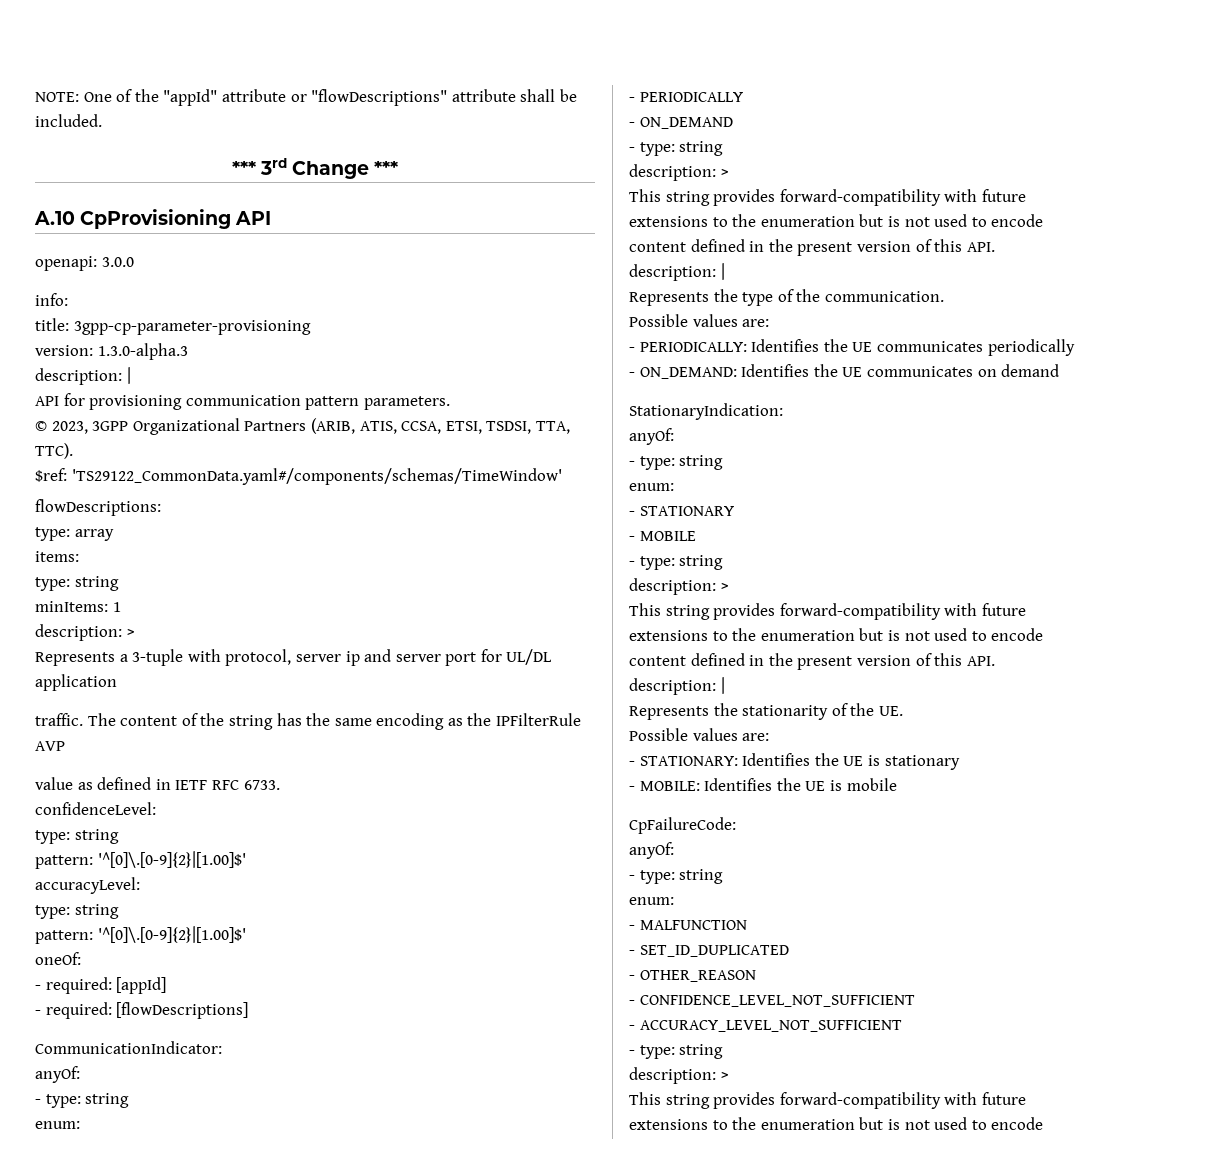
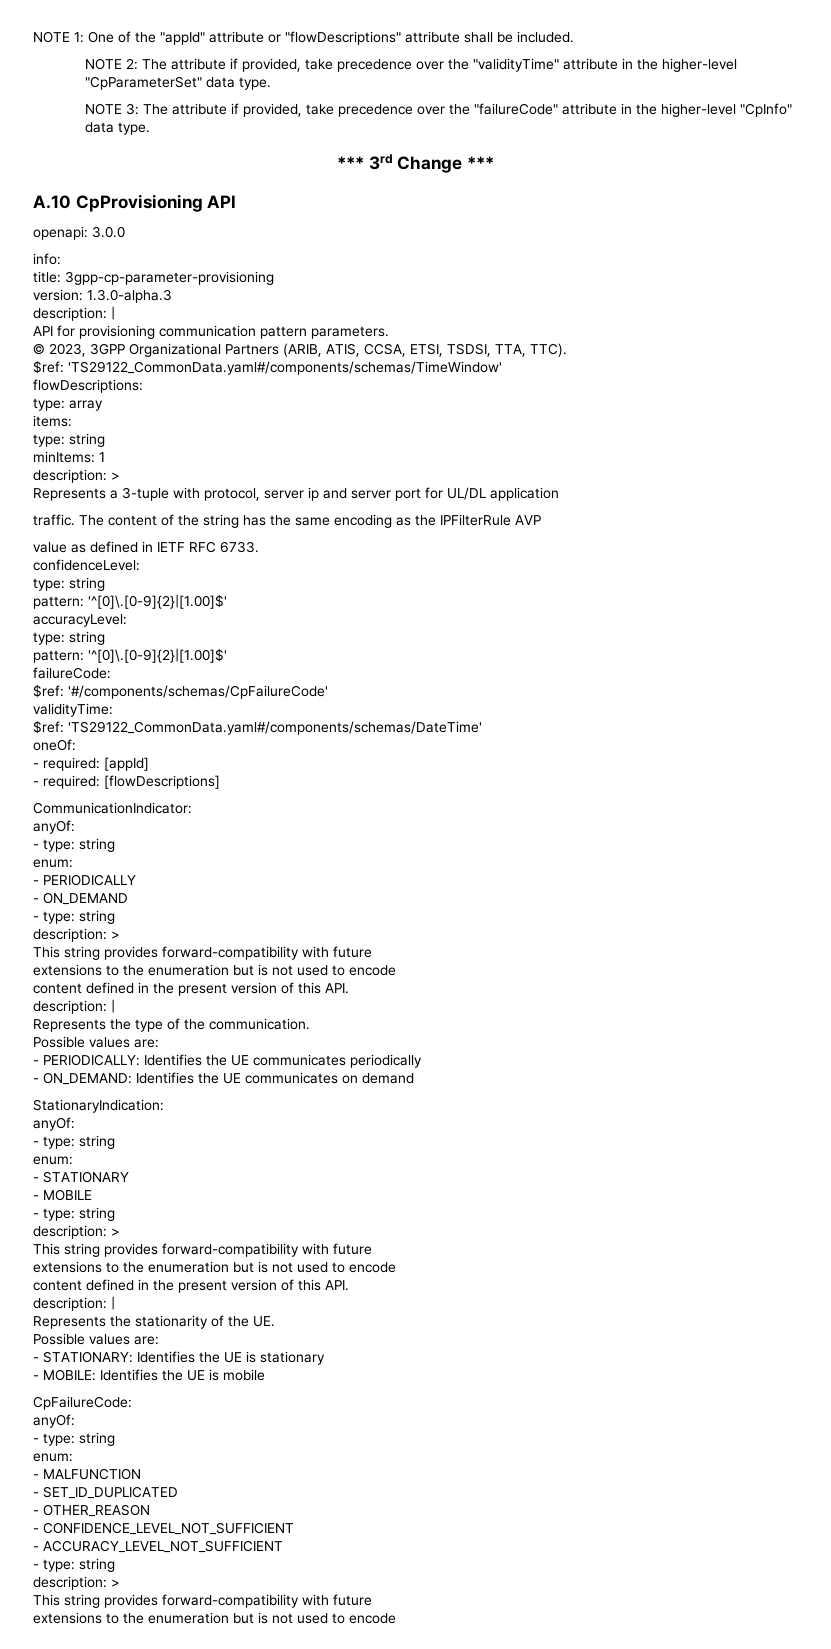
[35,92,79,102] NOTE: -> [33,31,84,43] NOTE 1:
(102, 120) none -> [84,58,737,72] [84,76,271,90] [84,103,792,117] [84,122,150,135] // NOTE 2: The attribute if provided, take precedence over the "validityTime" attribute in the higher-level "CpParameterSet" data type. // NOTE 3: The attribute if provided, take precedence over the "failureCode" attribute in the higher-level "CpInfo" data type.
(246, 934) none -> [33,667,111,679] [33,684,328,699] [33,703,113,717] [33,720,482,735] // failureCode: // $ref: '#/components/schemas/CpFailureCode' // validityTime: // $ref: 'TS29122_CommonData.yaml#/components/schemas/DateTime'

